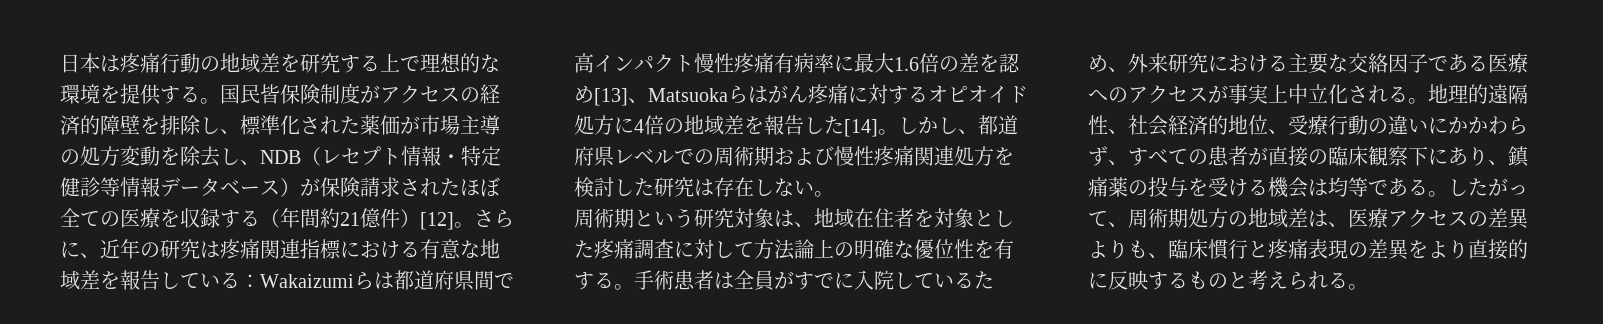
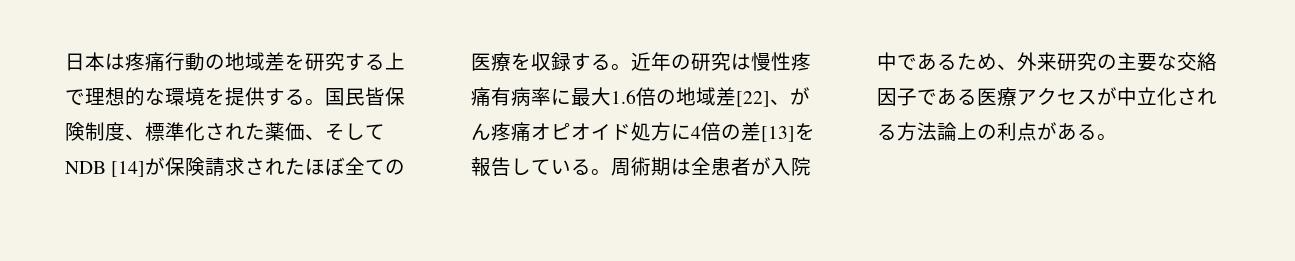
[360,84,500,104] [60,115,220,135] がアクセスの経済的障壁を排除し -> (125, 131) none
[400,115,500,135] [60,146,501,167] [60,177,300,197] が市場主導の処方変動を除去し、NDB（レセプト情報・特定健診等情報データベース） -> [305,123,385,141] [65,161,146,177] 、そしてNDB [14]
[260,208,514,230] [60,239,500,259] [60,270,514,290] [574,53,694,73] （年間約21億件）[12]。さらに、近年の研究は疼痛関連指標における有意な地域差を報告している：Wakaizumiらは都道府県間で高インパクト -> [611,52,751,71] 。近年の研究は
[959,53,1020,73] [574,84,928,106] 差を認め[13]、Matsuokaらはがん疼痛に対する -> [676,87,810,107] [471,122,531,142] 地域差[22]、がん疼痛
[684,115,1018,137] [574,146,1014,166] [574,177,834,197] [574,208,1014,228] [574,239,1014,260] [574,270,954,290] 地域差を報告した[14]。しかし、都道府県レベルでの周術期および慢性疼痛関連処方を検討した研究は存在しない。 // 周術期という研究対象は、地域在住者を対象とした疼痛調査に対して方法論上の明確な優位性を有する。手術患者は全員がすでに入院してい -> [741,122,815,142] [471,157,811,177] [877,52,937,71] 差[13]を報告している。周術期は全患者が入院中であ
[1208,54,1288,73] における -> [1097,54,1117,70] の
[1088,87,1128,103] への -> (1017, 96) none
[1228,84,1288,104] 事実上 -> (1117, 96) none
[1408,84,1528,104] [1088,115,1528,136] [1088,146,1529,167] [1088,177,1528,198] [1088,208,1529,229] [1088,239,1528,260] [1088,270,1328,290] 。地理的遠隔性、社会経済的地位、受療行動の違いにかかわらず、すべての患者が直接の臨床観察下にあり、鎮痛薬の投与を受ける機会は均等である。したがって、周術期処方の地域差は、医療アクセスの差異よりも、臨床慣行と疼痛表現の差異をより直接的に反映するものと考えられ -> [897,122,1077,141] 方法論上の利点があ

